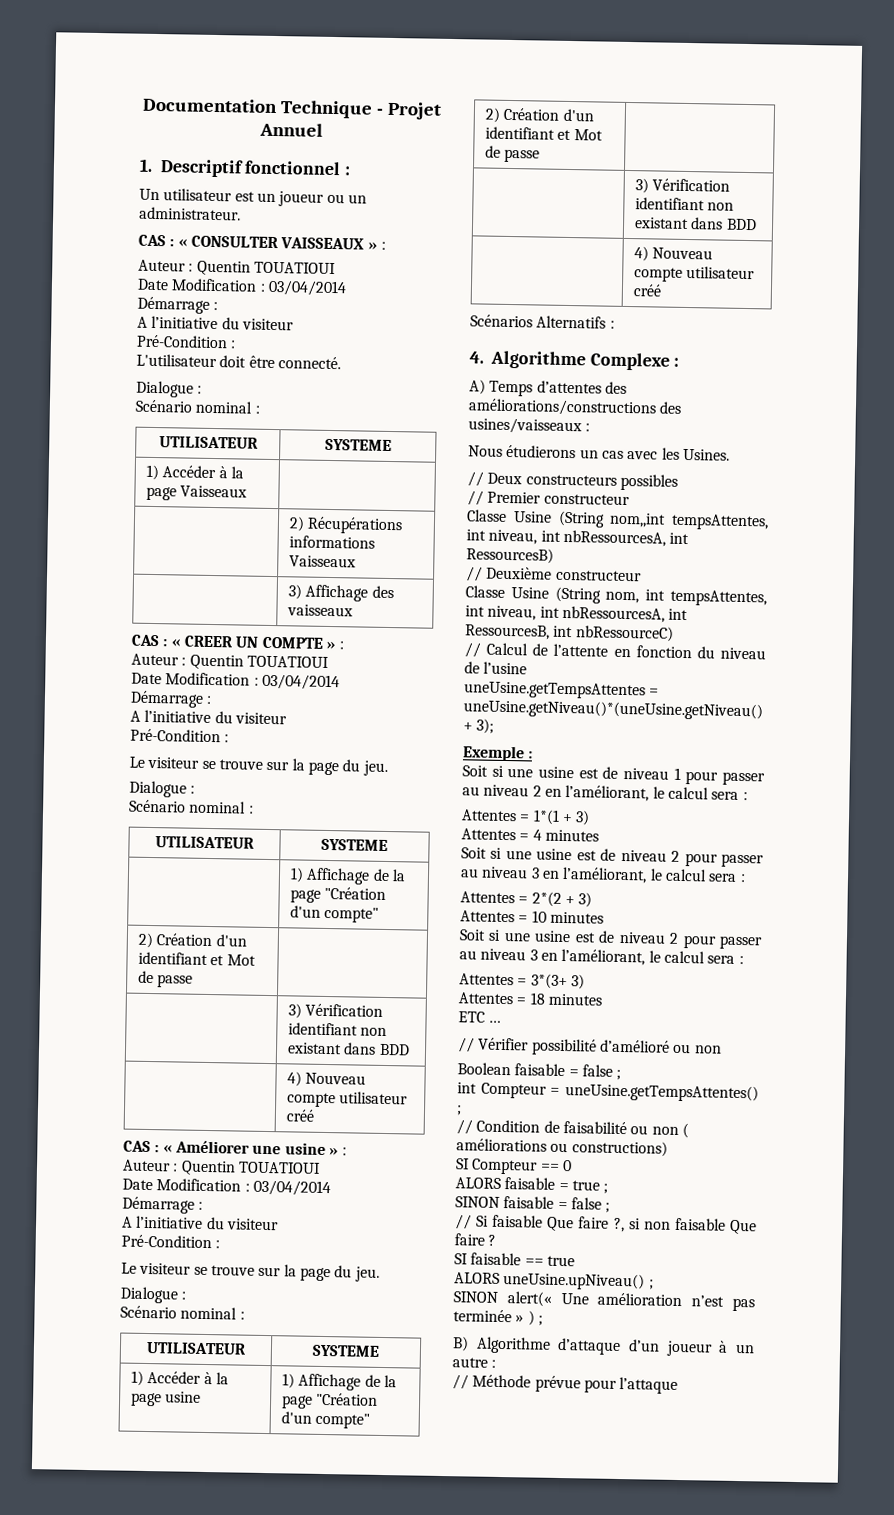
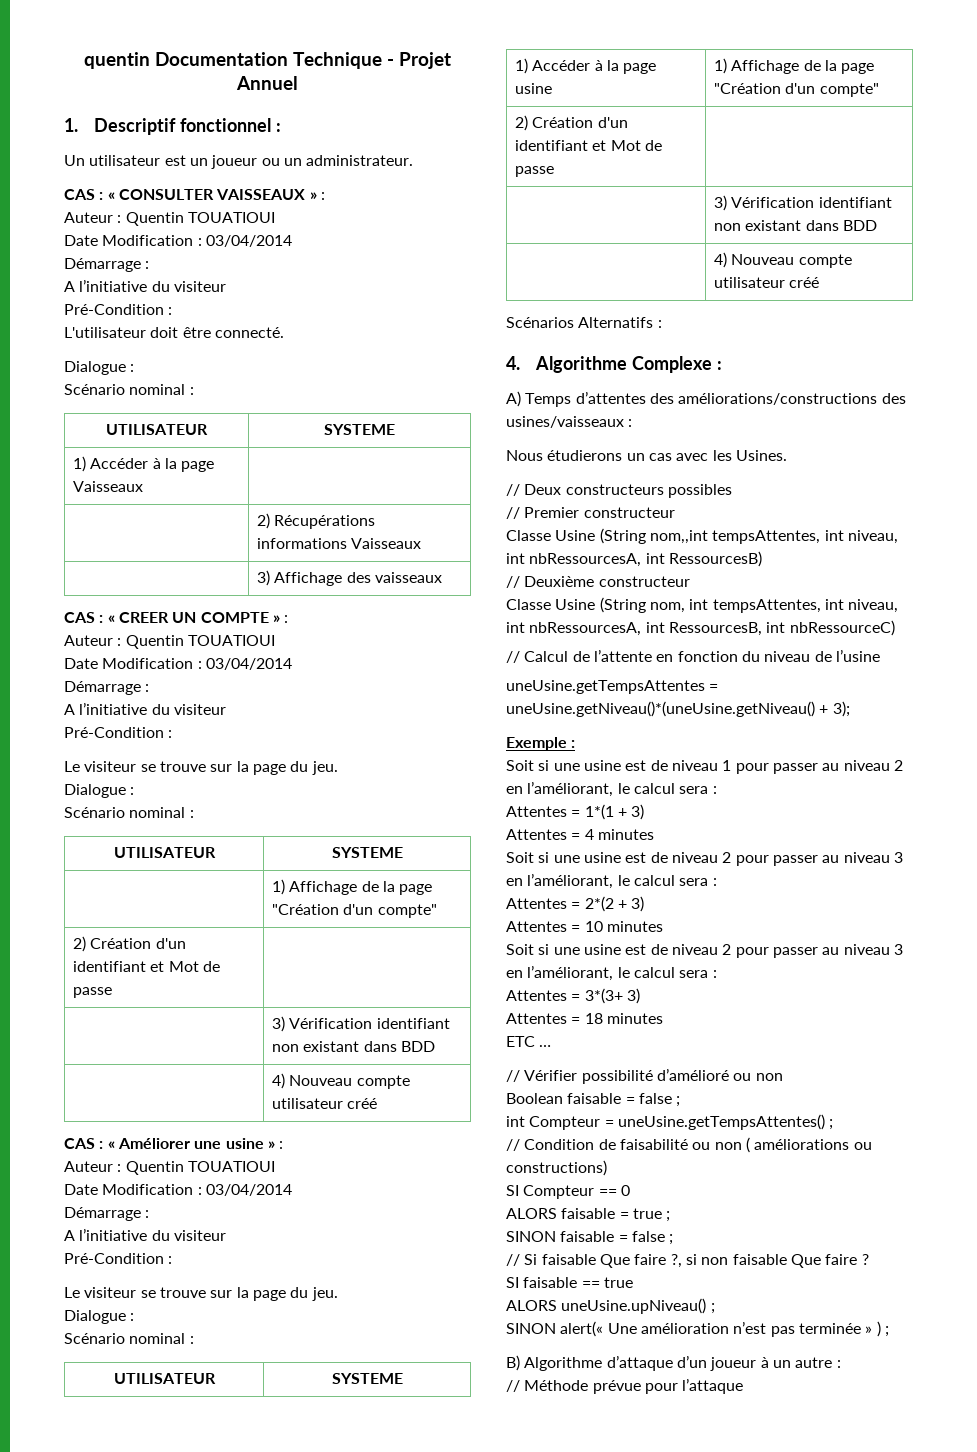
(141, 105) none -> [84,52,150,69] quentin

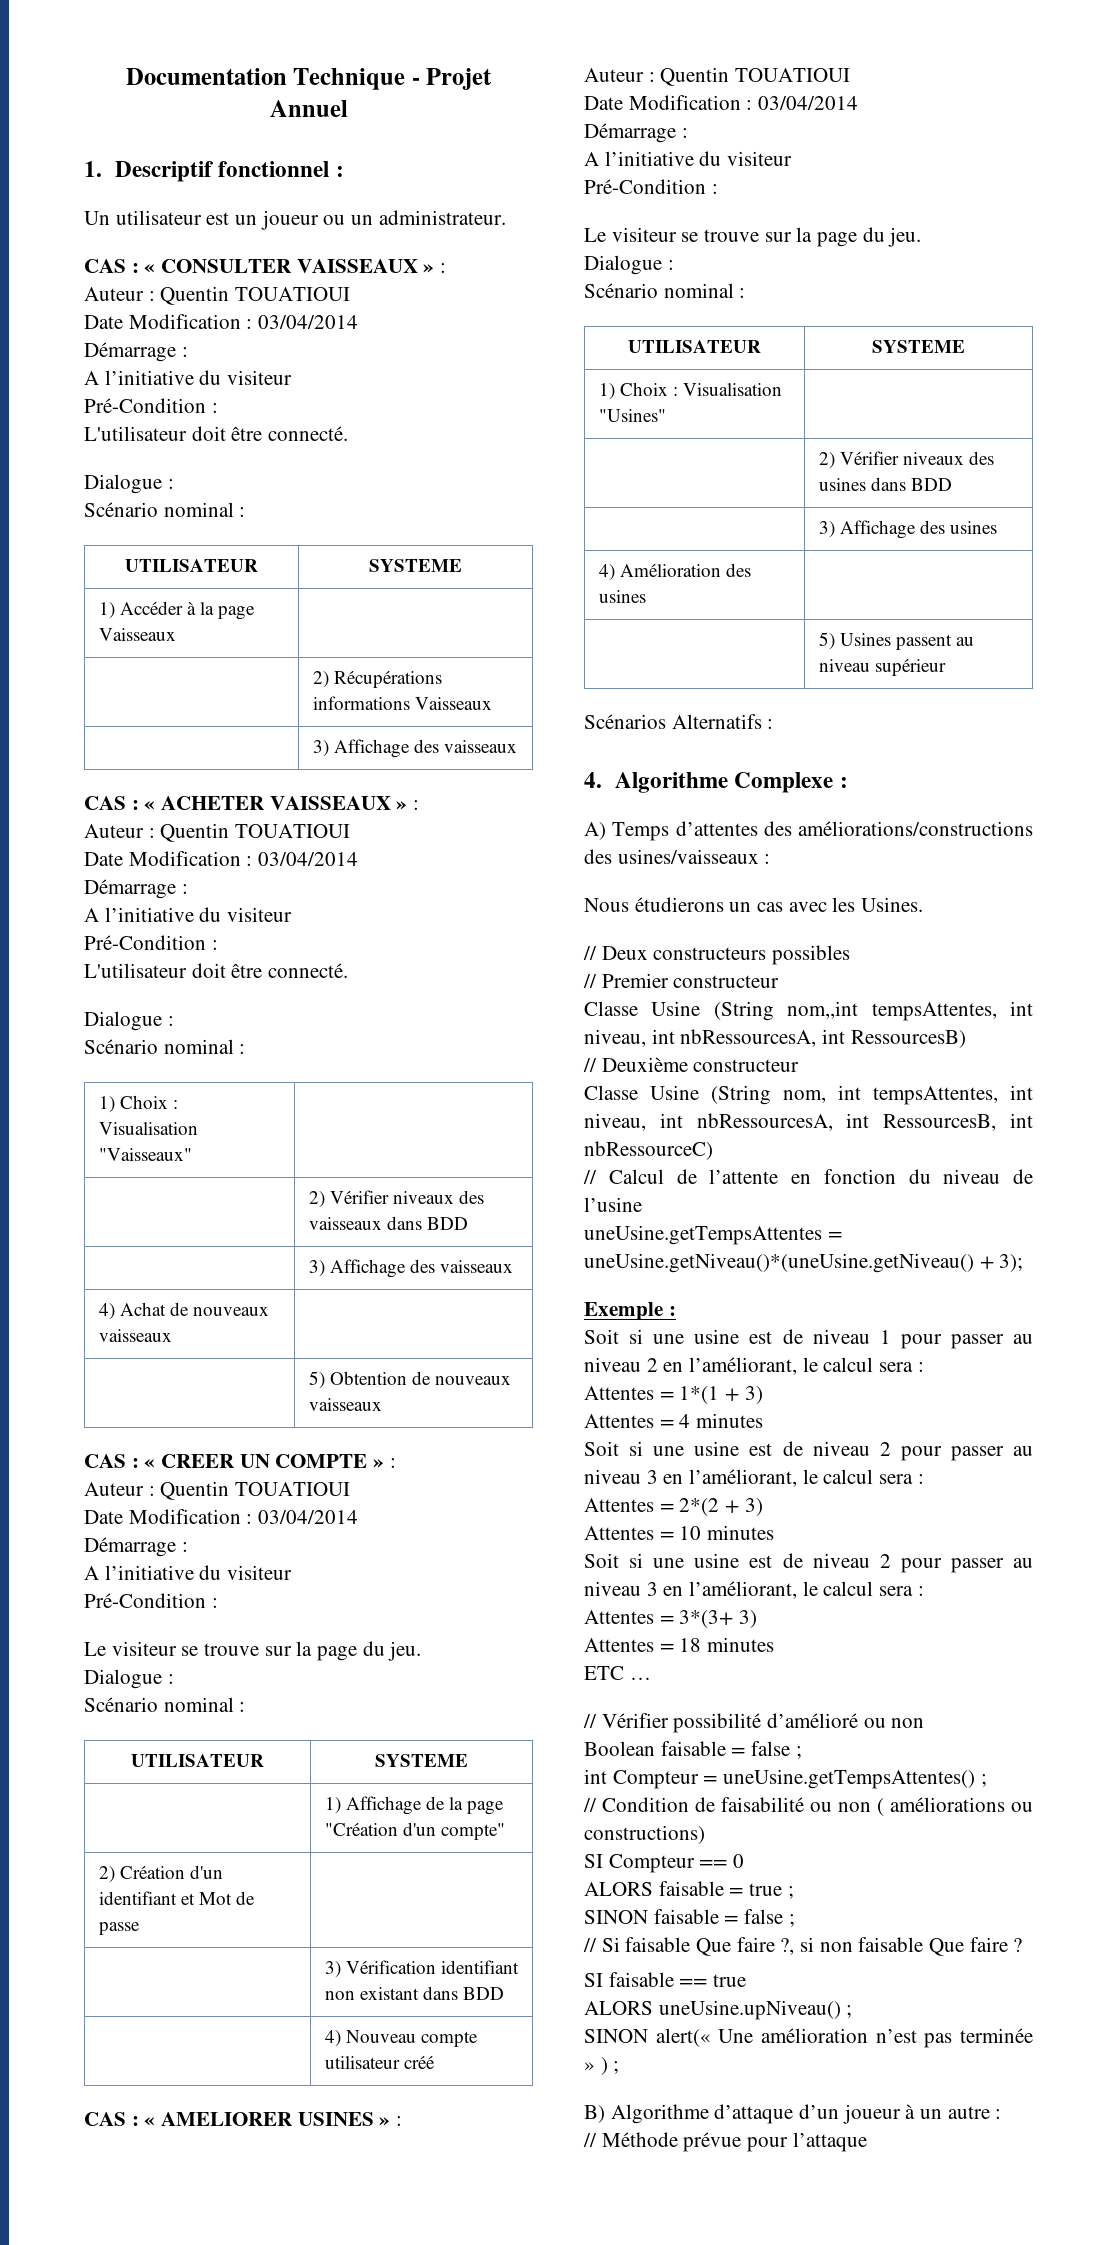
[84,52,150,69] quentin -> (125, 76) none
(442, 577) none -> [84,796,420,810] [84,823,351,842] [84,851,359,866] [84,879,188,899] [84,907,293,922] [84,935,218,950] [84,963,349,978] [84,1011,174,1031] [84,1039,246,1054] [98,1095,179,1113] [98,1122,198,1135] [98,1148,192,1161] [308,1190,485,1208] [308,1216,469,1230] [308,1259,514,1278] [98,1302,270,1320] [98,1329,172,1342] [308,1371,512,1389] [308,1398,382,1411] // CAS : « ACHETER VAISSEAUX » : // Auteur : Quentin TOUATIOUI // Date Modification : 03/04/2014 // Démarrage : // A l’initiative du visiteur // Pré-Condition : // L'utilisateur doit être connecté. // Dialogue : // Scénario nominal : // 1) Choix : Visualisation "Vaisseaux" | // | 2) Vérifier niveaux des vaisseaux dans BDD // | 3) Affichage des vaisseaux // 4) Achat de nouveaux vaisseaux | // | 5) Obtention de nouveaux vaisseaux
[117,1138,264,1149] Améliorer une usine -> [161,2112,374,2126] AMELIORER USINES
[532,60,657,74] [515,83,553,94] [714,58,875,74] [714,83,879,97] [515,115,628,131] [515,140,662,151] [515,166,555,177] [714,195,892,211] [714,220,877,231] [714,252,852,268] [714,277,820,288] Accéder à la page usine | 1) Affichage de la page "Création d'un compte" // 2) Création d'un identifiant et Mot de passe | // | 3) Vérification identifiant non existant dans BDD // | 4) Nouveau compte utilisateur créé -> [619,382,783,396] [598,409,666,422] [818,451,995,469] [818,477,953,491] [818,520,998,539] [598,563,752,581] [598,590,646,603] [818,632,975,650] [818,659,946,676] Choix : Visualisation "Usines" | // | 2) Vérifier niveaux des usines dans BDD // | 3) Affichage des usines // 4) Amélioration des usines | // | 5) Usines passent au niveau supérieur

